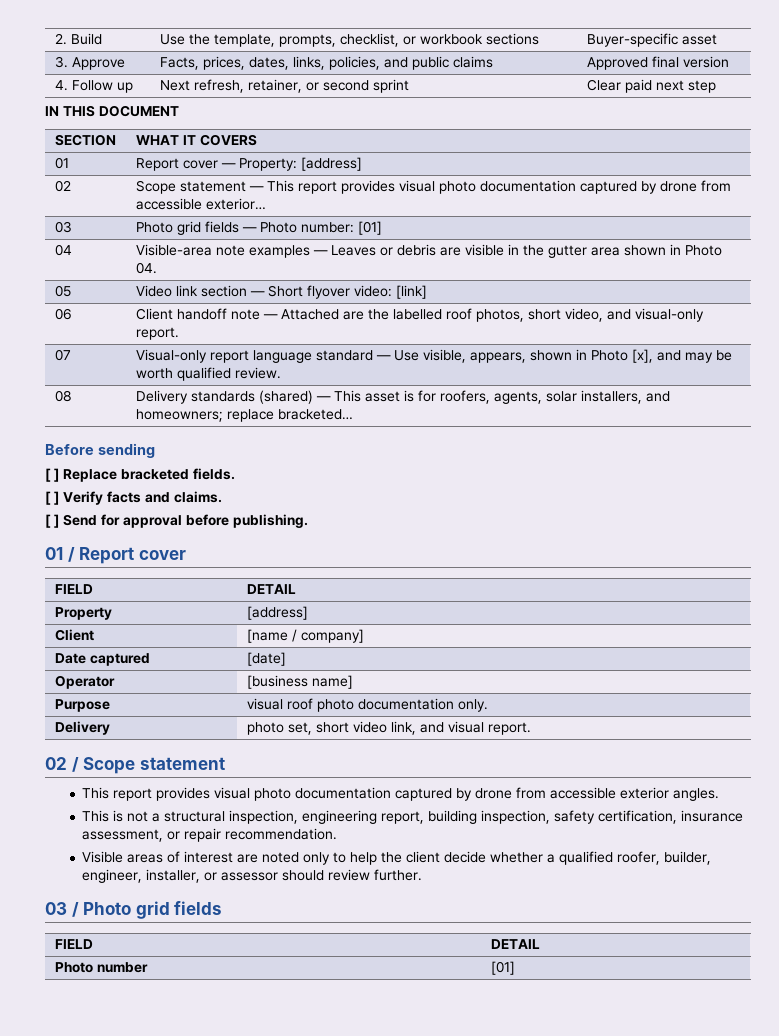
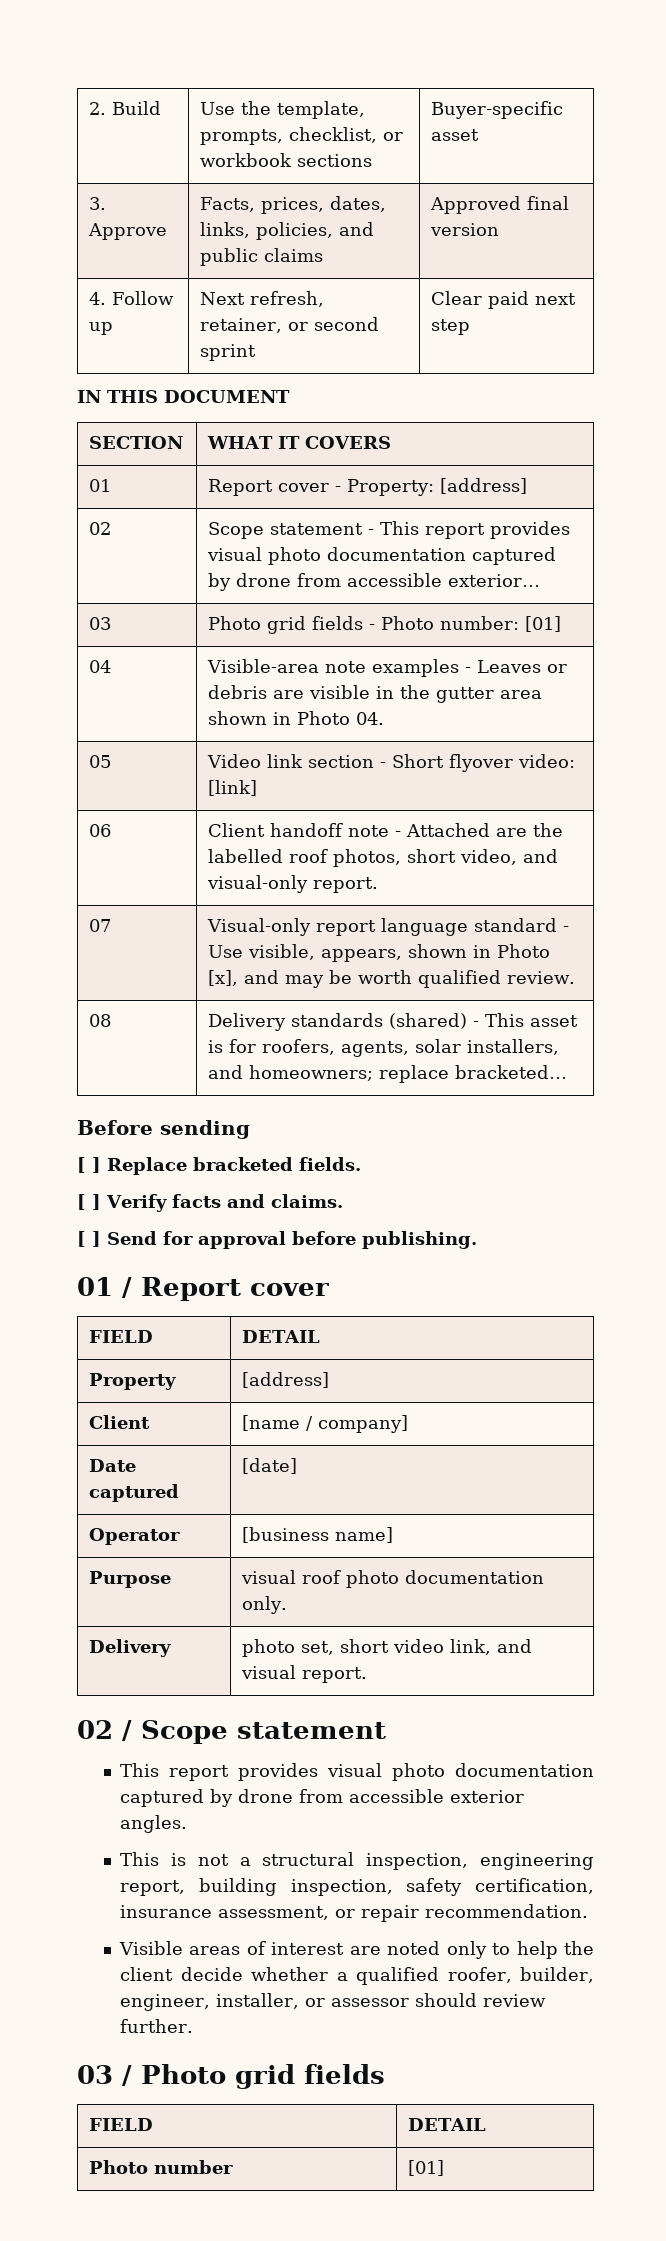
[220,163,236,168] — -> [335,486,342,492] -
[248,186,264,191] — -> [368,529,375,535] -
[241,227,257,232] — -> [369,624,376,630] -
[312,250,328,255] — -> [465,667,472,673] -
[249,291,265,296] — -> [380,762,387,768] -
[262,314,278,319] — -> [395,831,402,837] -
[375,355,391,360] — -> [563,926,570,932] -
[315,396,331,401] — -> [473,1021,480,1027] -

